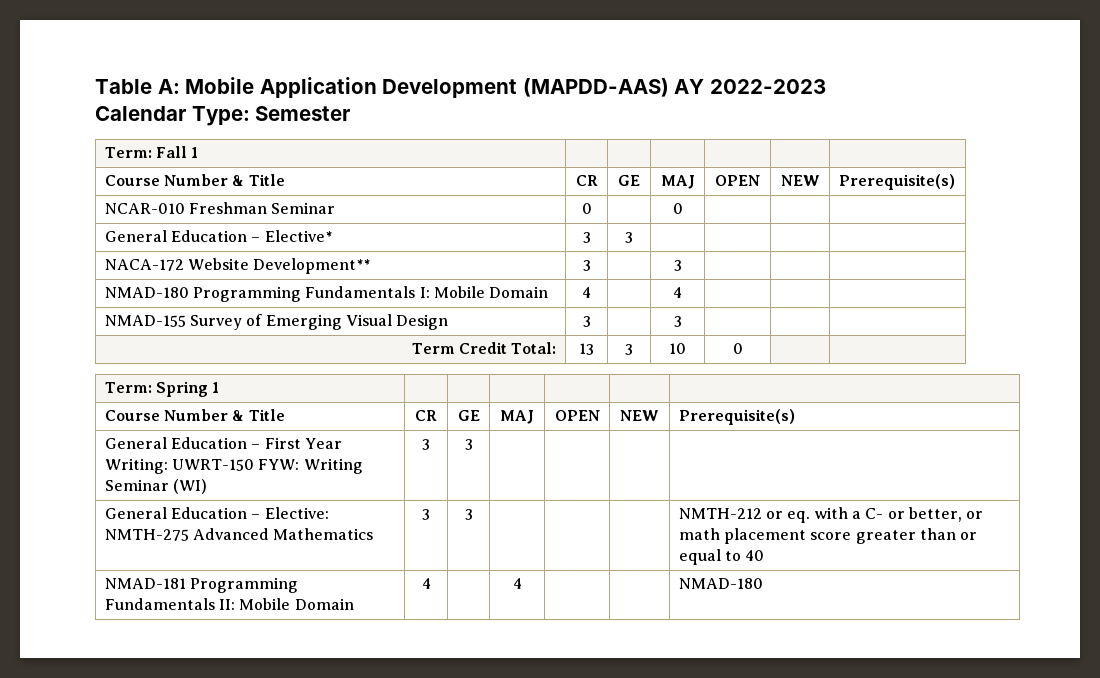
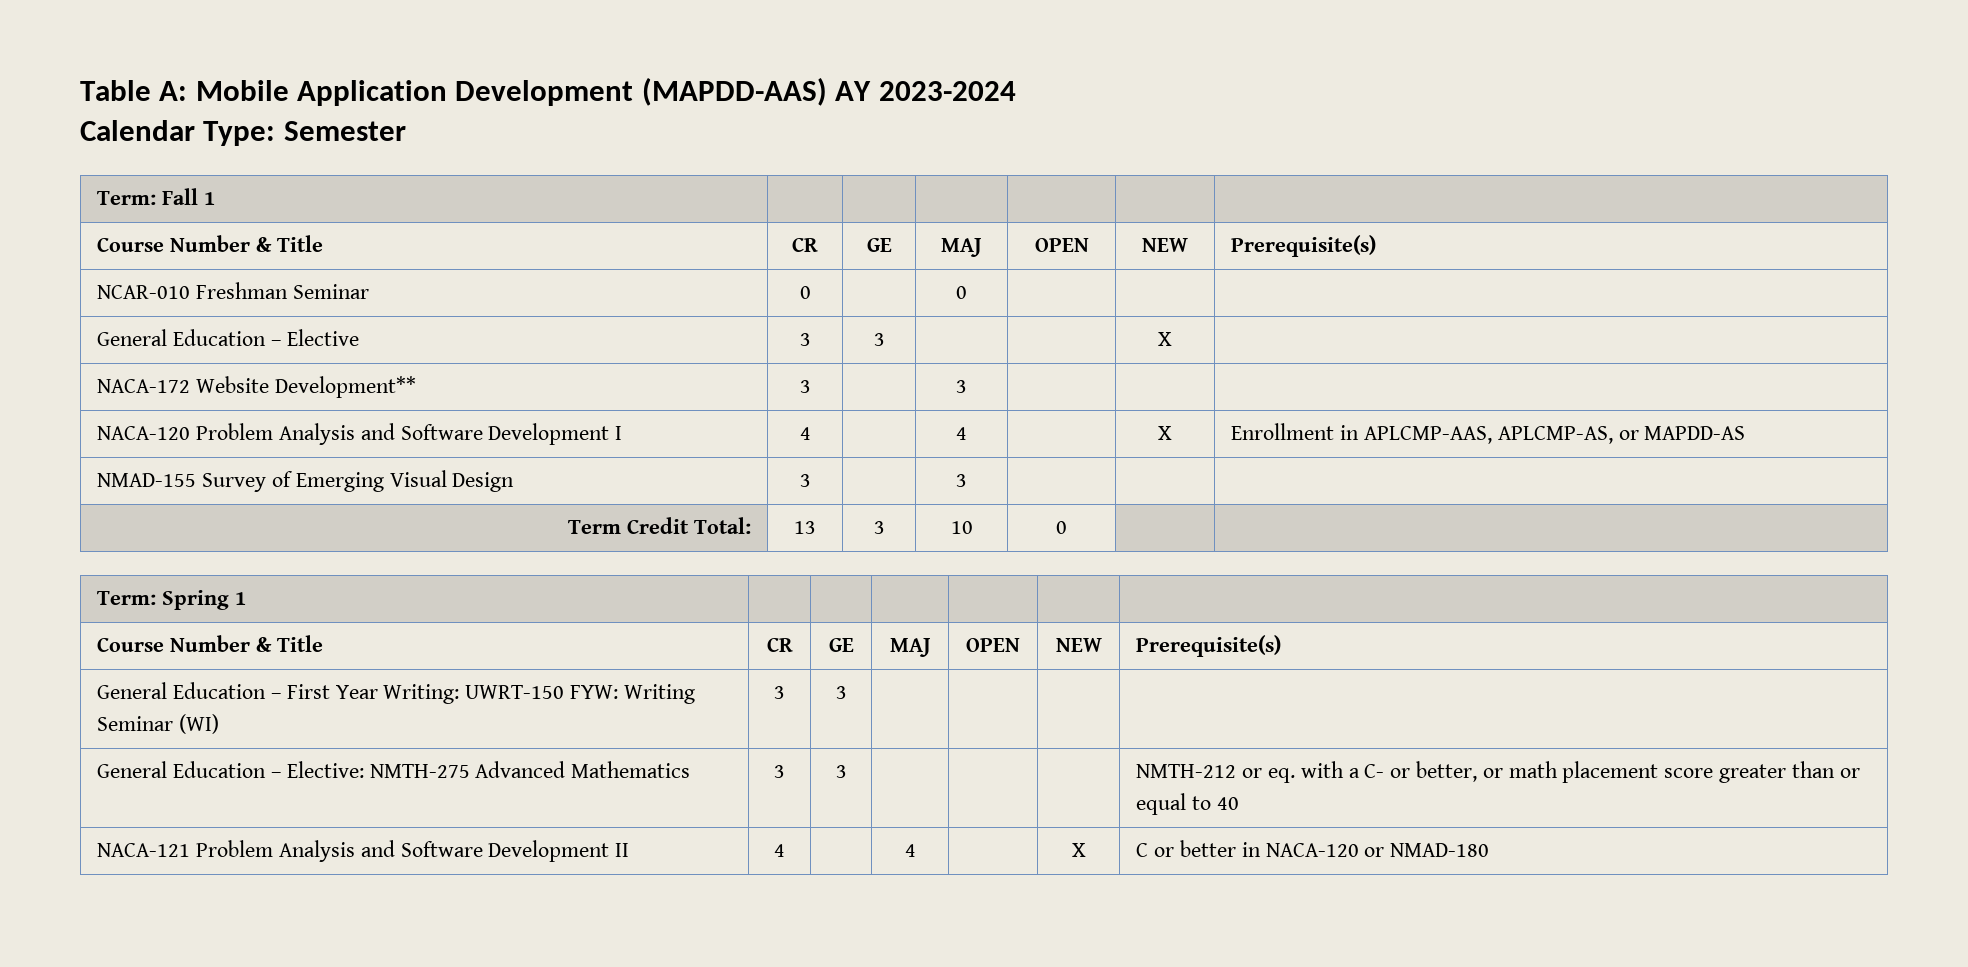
[709,79,826,94] 2022-2023 -> [878,81,1016,101] 2023-2024
[264,230,332,242] [582,232,591,243] [625,232,633,243] Elective* | 3 | 3 | | | -> [286,329,359,346] [799,333,811,346] [873,333,885,346] [1158,332,1172,346] Elective | 3 | 3 | | | X
[104,286,549,302] [582,287,591,298] [673,287,682,298] NMAD-180 Programming Fundamentals I: Mobile Domain | 4 | | 4 | | | -> [97,423,623,445] [799,427,811,440] [956,427,967,440] [1158,426,1172,440] [1231,423,1746,444] NACA-120 Problem Analysis and Software Development I | 4 | | 4 | | X | Enrollment in APLCMP-AAS, APLCMP-AS, or MAPDD-AS
[104,577,299,593] [104,598,354,610] [421,578,431,589] [512,578,522,589] NMAD-181 Programming Fundamentals II: Mobile Domain | 4 | | 4 | | | -> [97,840,630,862] [774,844,785,857] [904,844,916,857] [1071,843,1086,857] [1136,840,1385,857] NACA-121 Problem Analysis and Software Development II | 4 | | 4 | | X | C or better in NACA-120 or

